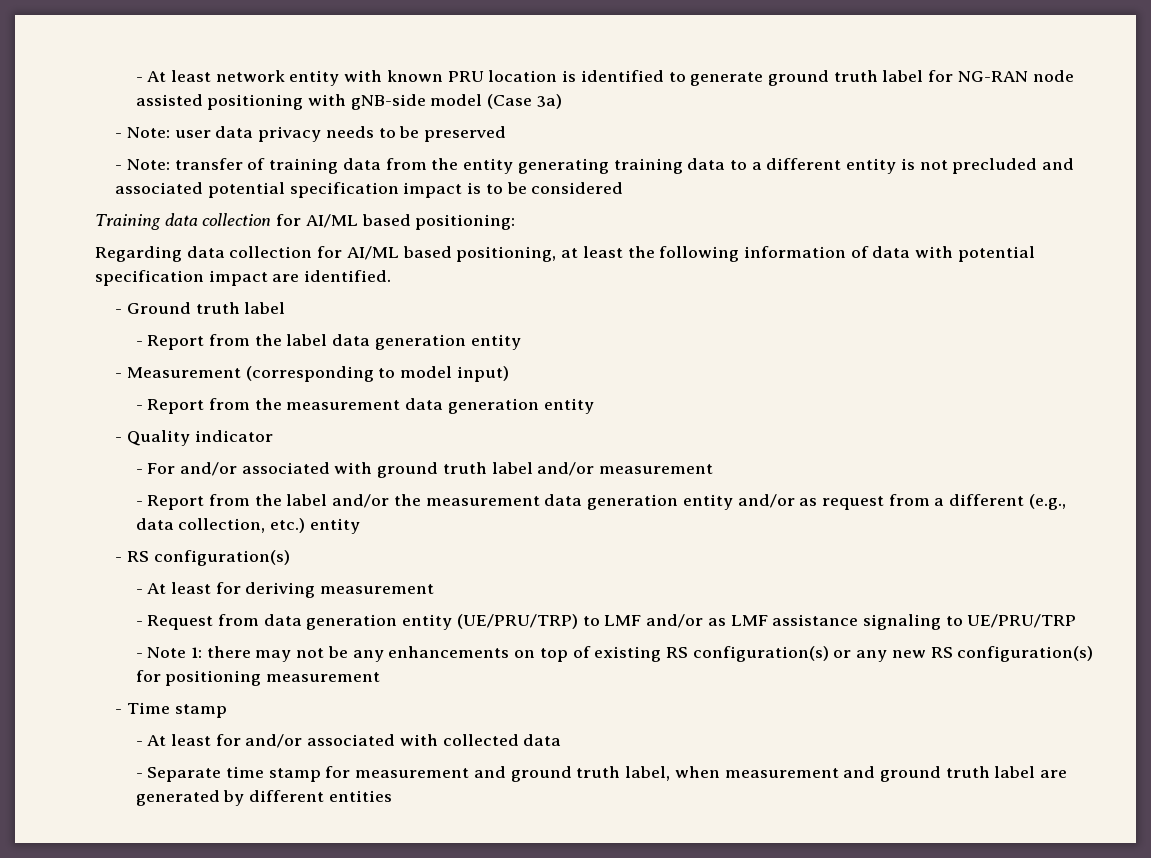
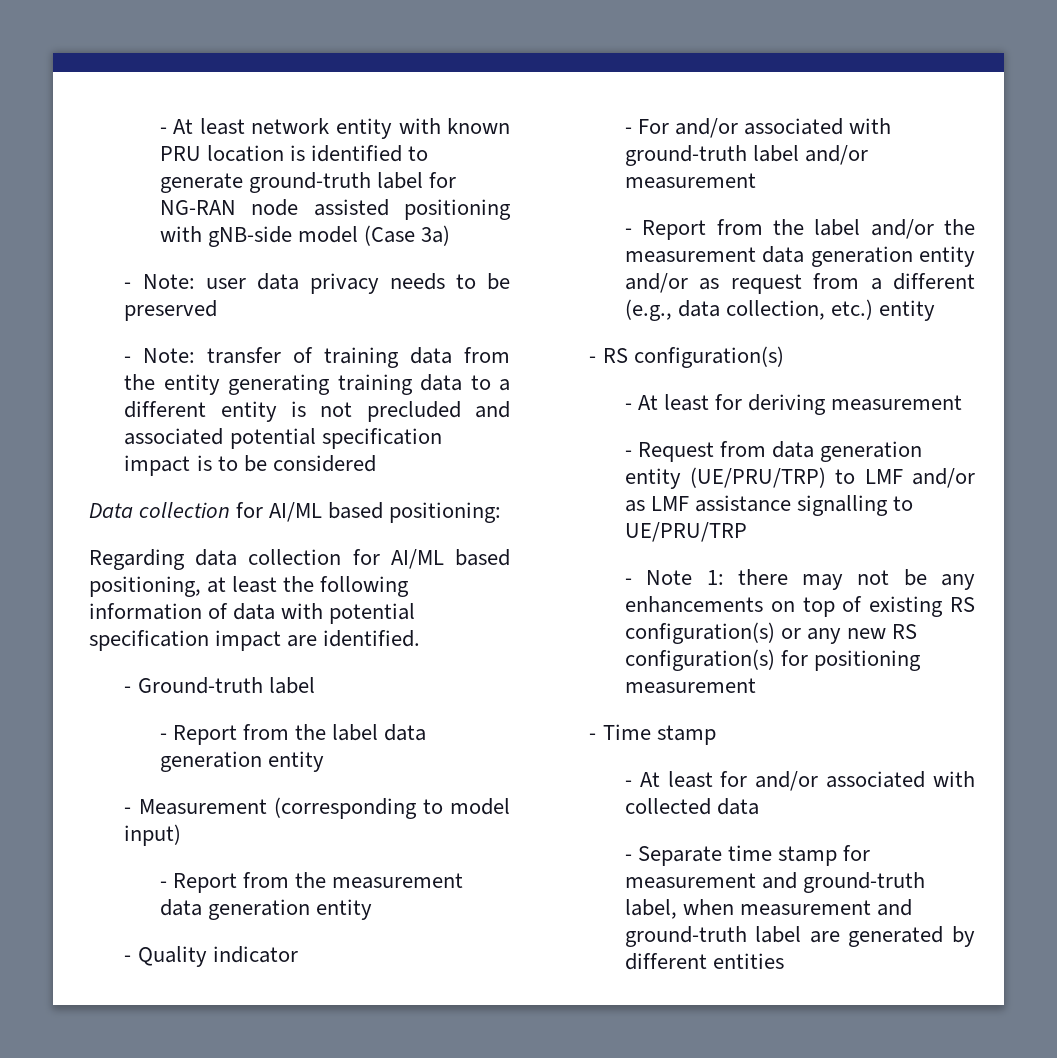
[767,70,878,86] ground truth -> [249,172,372,193] ground-truth
[95,213,198,230] Training data -> [89,503,133,518] Data
[127,302,240,314] Ground truth -> [137,677,263,694] Ground-truth
[377,462,487,478] ground truth -> [624,145,747,166] ground-truth
[862,614,941,630] signaling -> [797,495,889,516] signalling
[510,766,621,782] ground truth -> [803,872,926,893] ground-truth
[879,766,990,782] ground truth -> [624,926,747,947] ground-truth

